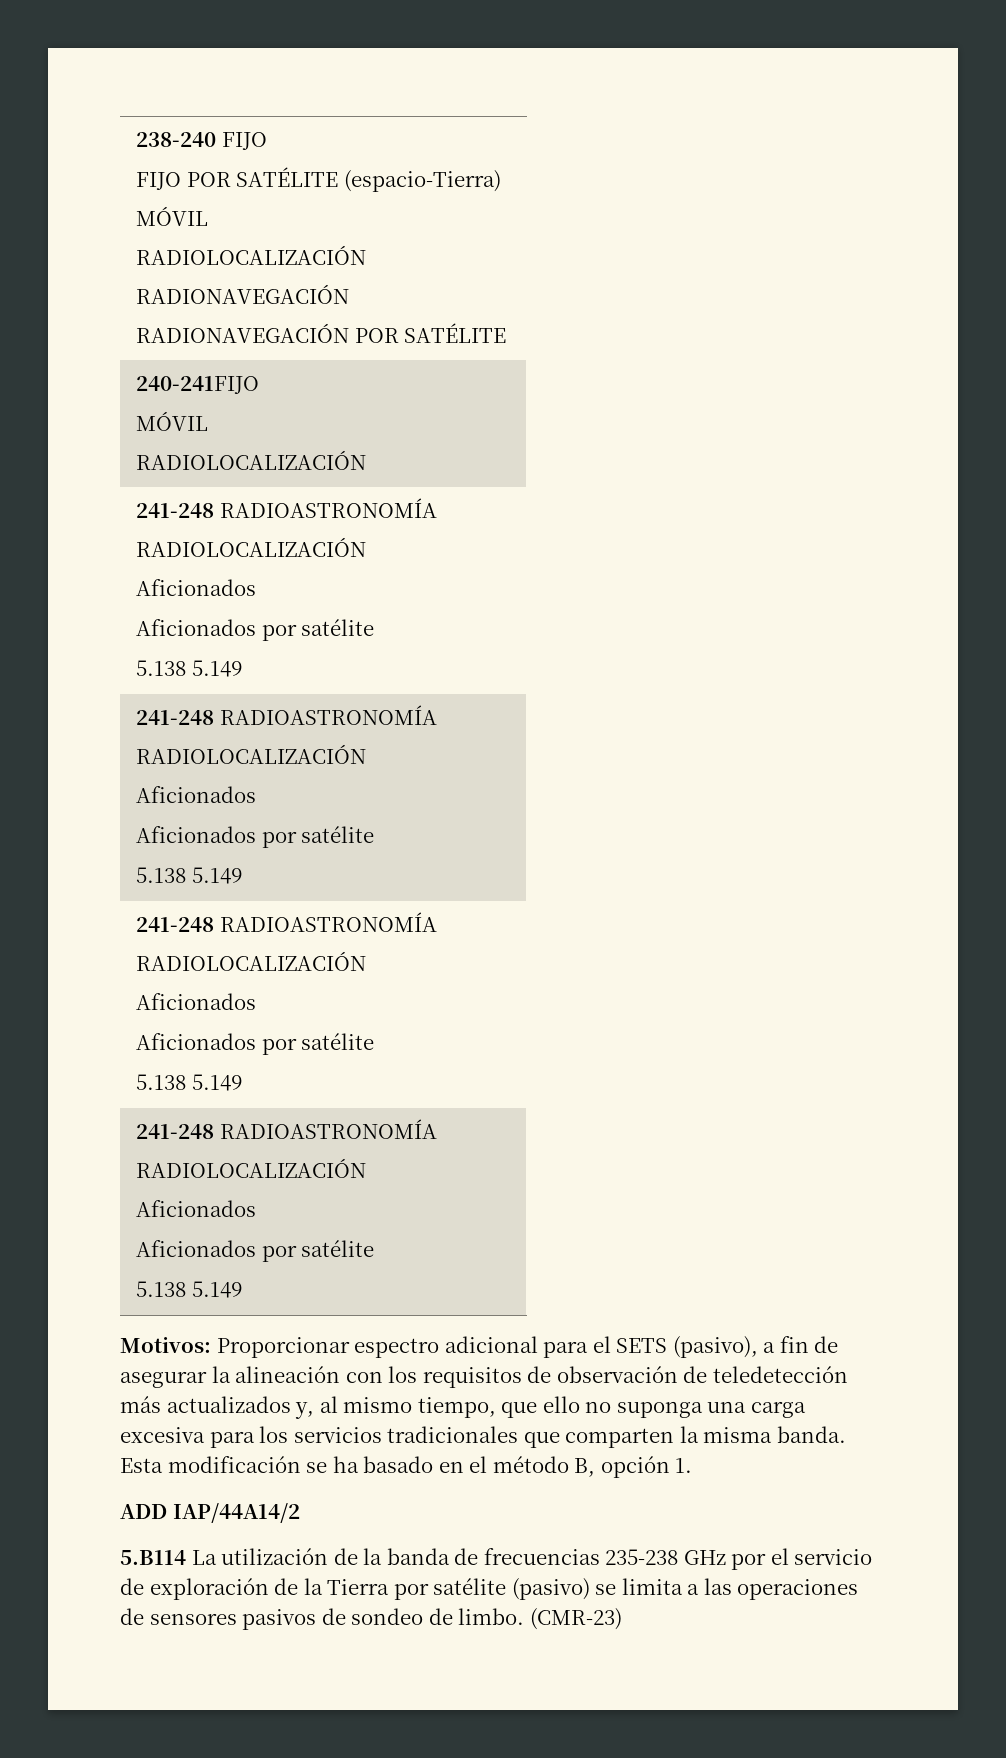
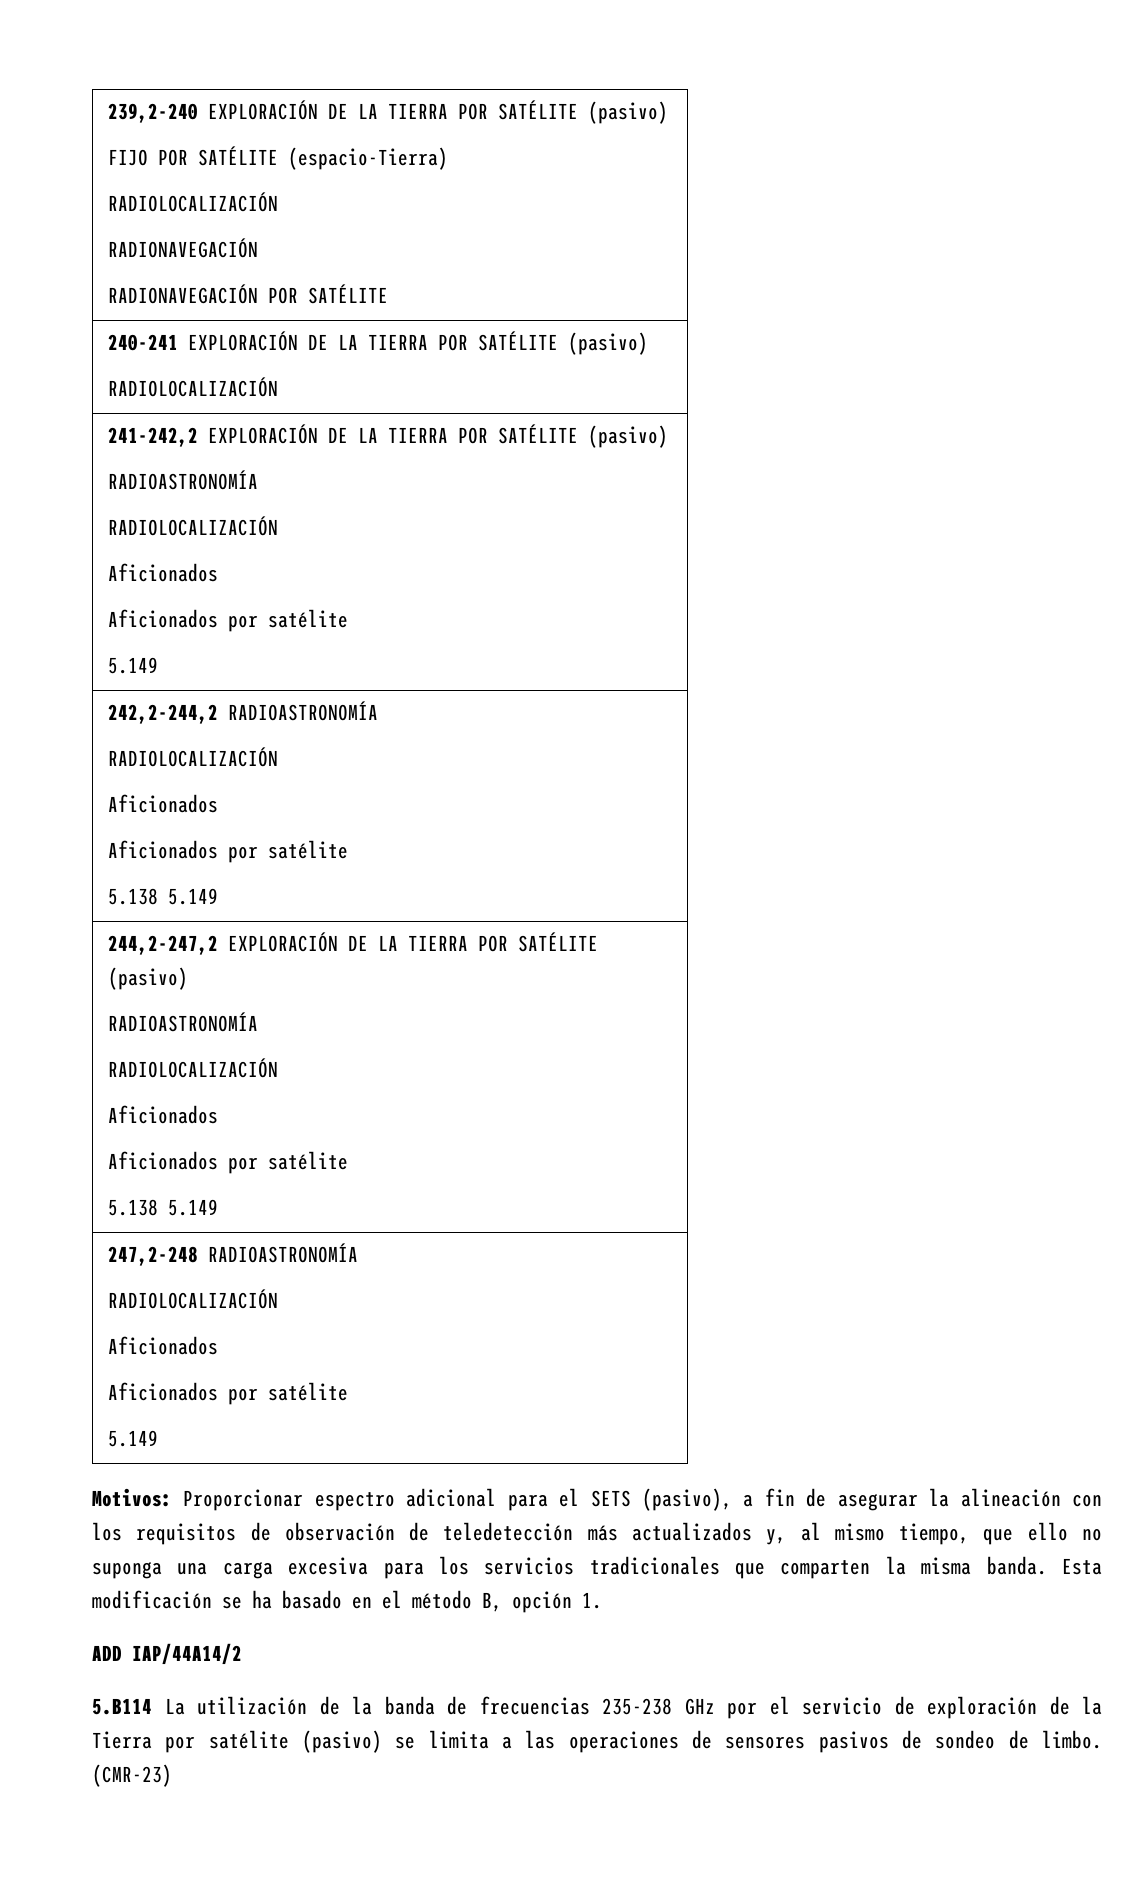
[136,132,267,150] 238-240 FIJO -> [108,100,669,124] 239,2-240 EXPLORACIÓN DE LA TIERRA POR SATÉLITE (pasivo)
[136,206,209,226] // MÓVIL -> (449, 158) none
[136,376,260,394] [136,411,209,431] [136,450,367,470] [136,498,437,518] [136,537,367,557] [136,579,257,596] [136,619,375,641] [136,660,243,677] [136,705,437,725] [136,744,367,764] [136,786,257,803] [136,826,375,848] [136,867,243,884] [136,912,437,932] [136,951,367,971] [136,993,257,1010] [136,1033,375,1055] [136,1074,243,1091] [136,1119,437,1139] [136,1158,367,1178] [136,1200,257,1217] [136,1240,375,1262] [136,1281,187,1297] 240-241FIJO // MÓVIL // RADIOLOCALIZACIÓN // 241-248 RADIOASTRONOMÍA // RADIOLOCALIZACIÓN // Aficionados // Aficionados por satélite // 5.138 5.149 // 241-248 RADIOASTRONOMÍA // RADIOLOCALIZACIÓN // Aficionados // Aficionados por satélite // 5.138 5.149 // 241-248 RADIOASTRONOMÍA // RADIOLOCALIZACIÓN // Aficionados // Aficionados por satélite // 5.138 5.149 // 241-248 RADIOASTRONOMÍA // RADIOLOCALIZACIÓN // Aficionados // Aficionados por satélite // 5.138 -> [108,331,649,355] [108,377,279,397] [108,424,669,448] [108,470,259,490] [108,516,279,536] [108,563,219,582] [108,609,349,632] [108,657,159,674] [108,701,379,724] [108,747,279,767] [108,794,219,813] [108,840,349,863] [108,888,219,905] [108,932,599,955] [108,967,189,990] [108,1012,259,1032] [108,1058,279,1078] [108,1105,219,1124] [108,1151,349,1174] [108,1199,219,1216] [108,1243,359,1266] [108,1289,279,1309] [108,1336,219,1355] [108,1382,349,1405] 240-241 EXPLORACIÓN DE LA TIERRA POR SATÉLITE (pasivo) // RADIOLOCALIZACIÓN // 241-242,2 EXPLORACIÓN DE LA TIERRA POR SATÉLITE (pasivo) // RADIOASTRONOMÍA // RADIOLOCALIZACIÓN // Aficionados // Aficionados por satélite // 5.149 // 242,2-244,2 RADIOASTRONOMÍA // RADIOLOCALIZACIÓN // Aficionados // Aficionados por satélite // 5.138 5.149 // 244,2-247,2 EXPLORACIÓN DE LA TIERRA POR SATÉLITE (pasivo) // RADIOASTRONOMÍA // RADIOLOCALIZACIÓN // Aficionados // Aficionados por satélite // 5.138 5.149 // 247,2-248 RADIOASTRONOMÍA // RADIOLOCALIZACIÓN // Aficionados // Aficionados por satélite //

